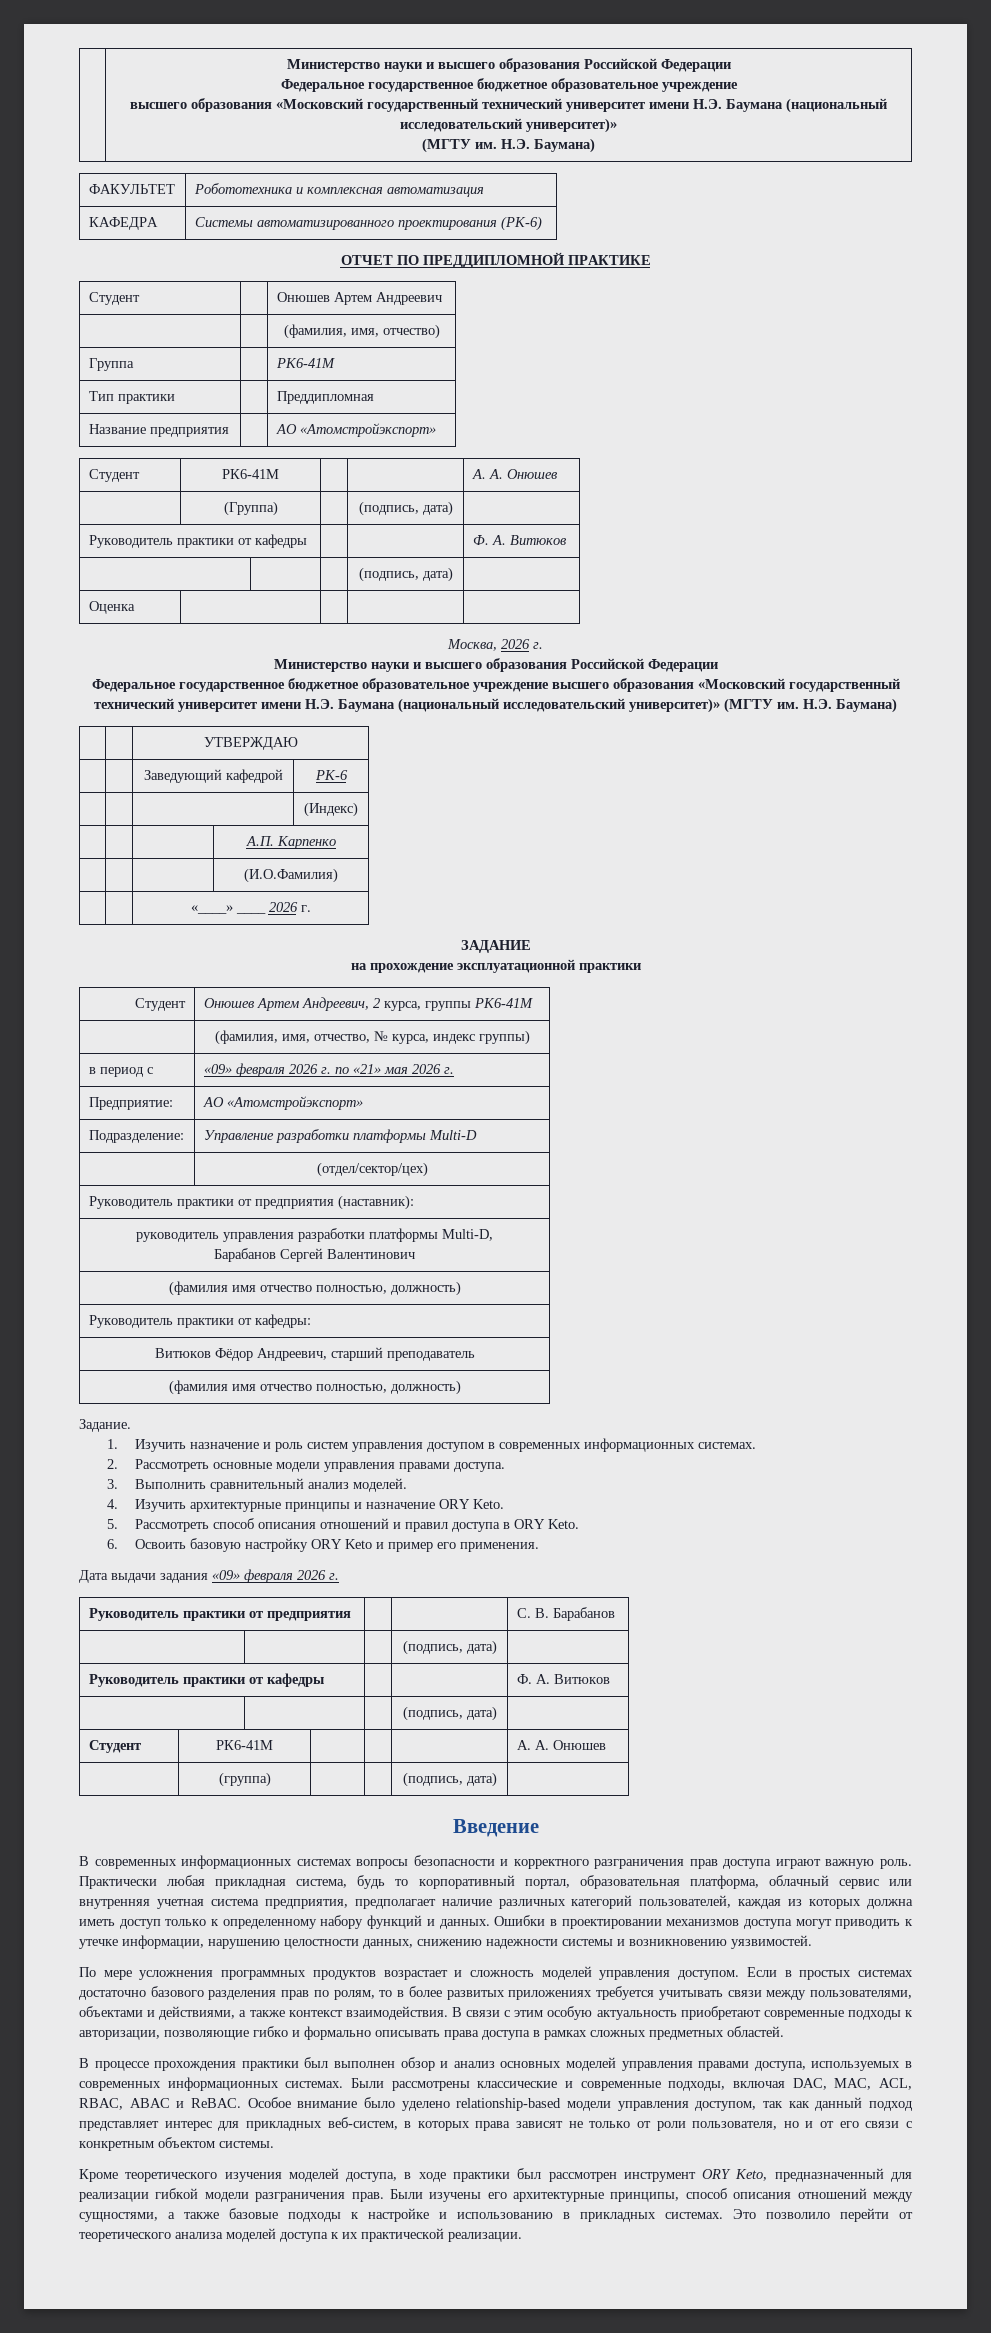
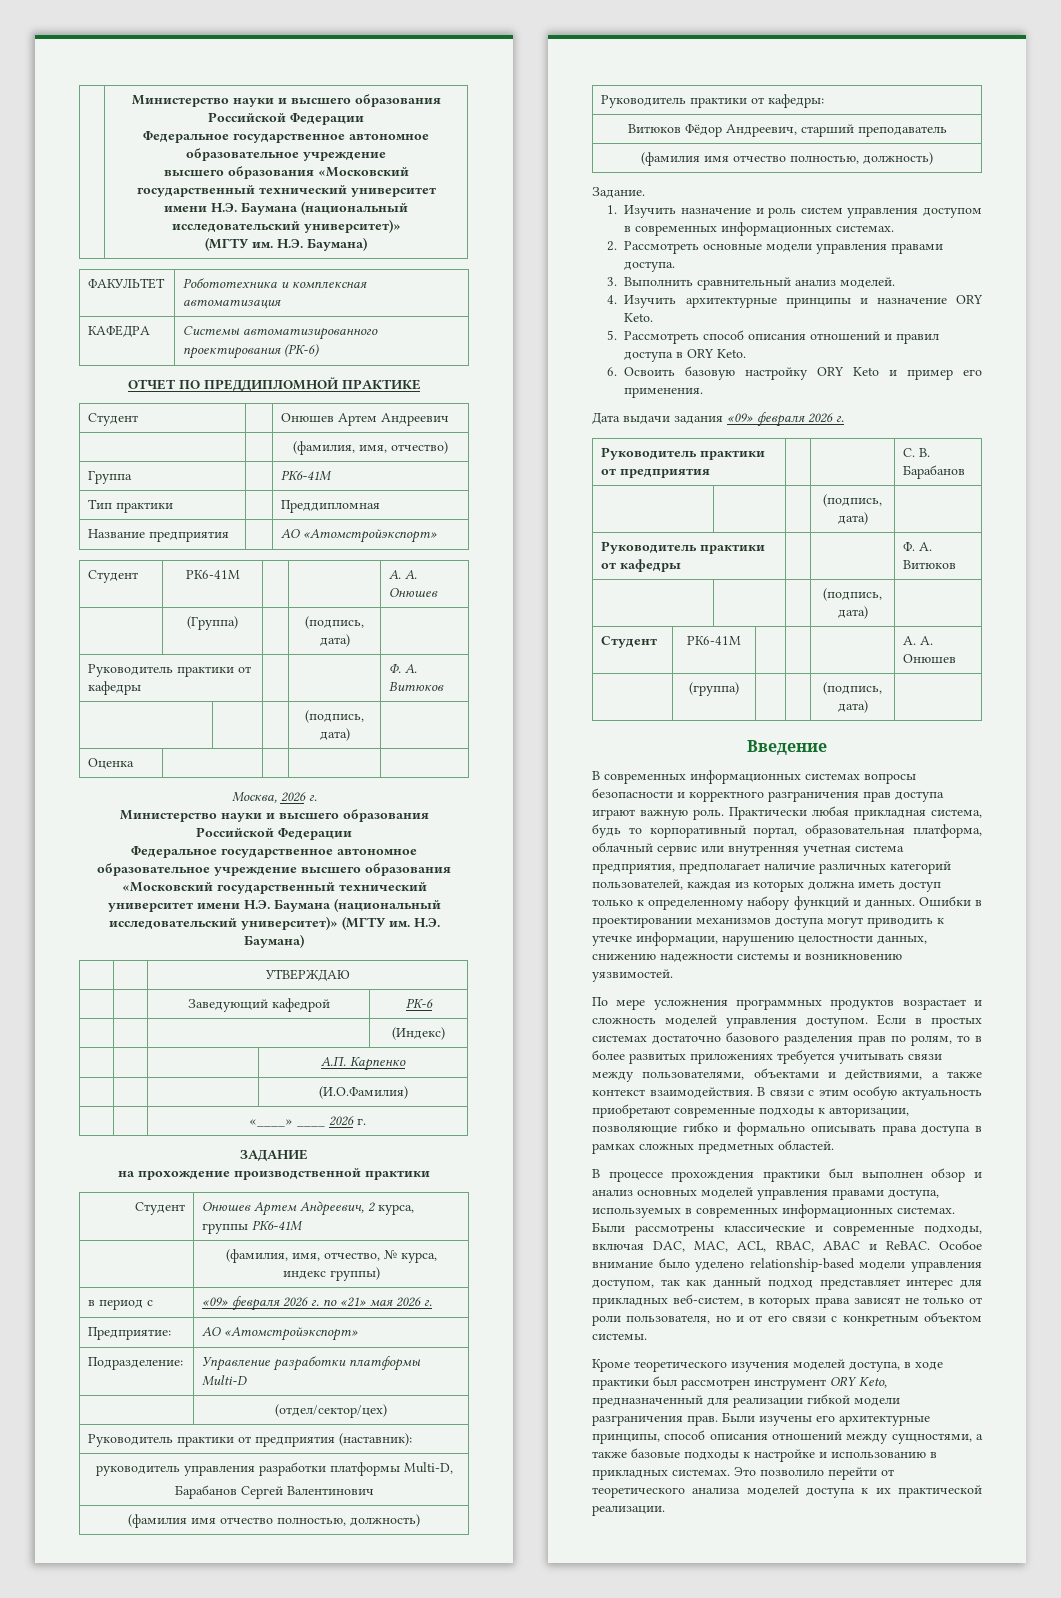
[286,58,731,72] [280,78,548,92] | Министерство науки и высшего образования Российской Федерации // Федеральное государственное бюджетное -> [131,94,441,107] [208,112,364,125] [143,131,429,143] | Министерство науки и высшего образования Российской Федерации // Федеральное государственное автономное
[287,678,359,692] бюджетное -> [337,848,417,855] автономное
[456,959,575,973] эксплуатационной -> [234,1167,361,1180] производственной

